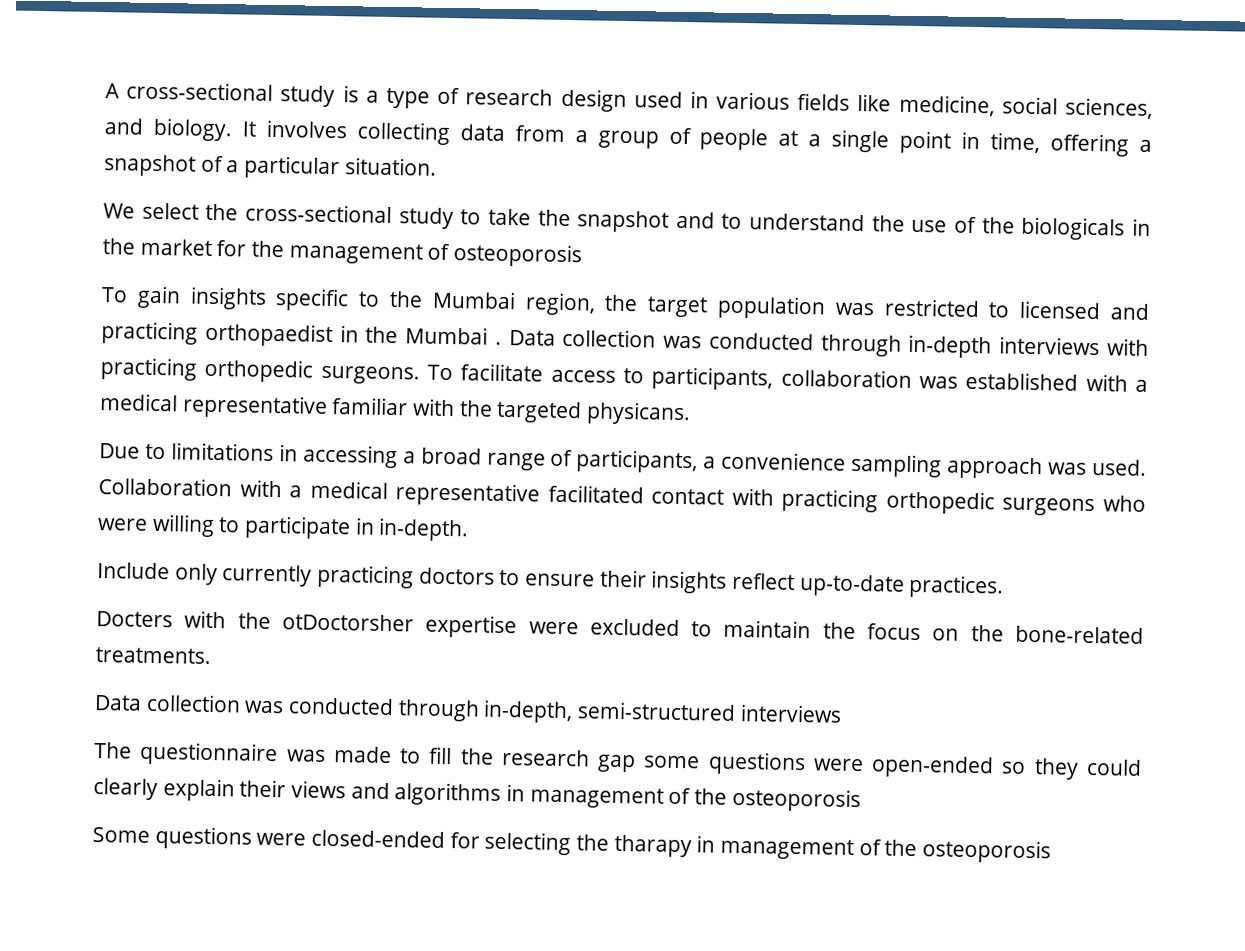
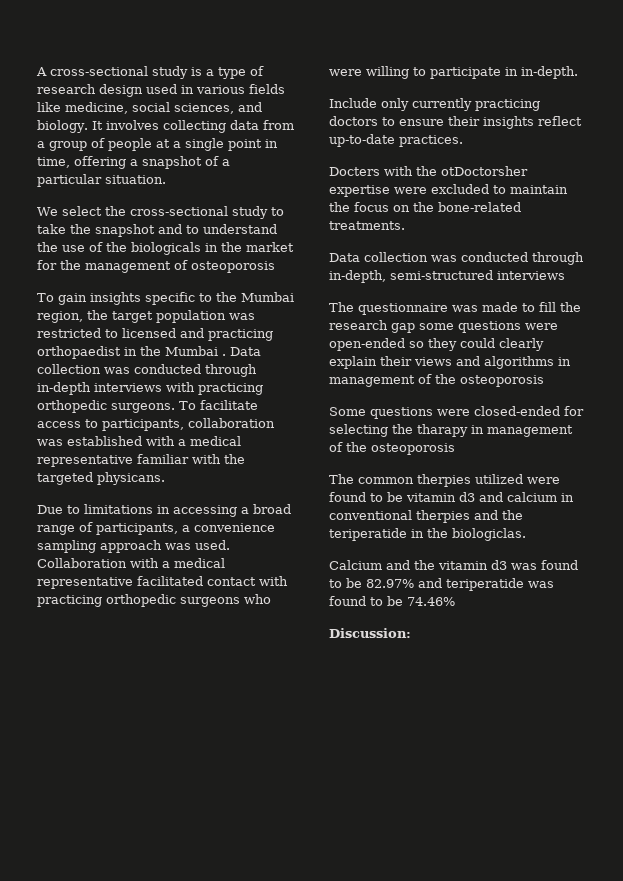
(1052, 851) none -> [329,474,560,487] [329,492,574,502] [329,510,523,523] [329,528,526,541] [329,560,578,570] [329,578,554,591] [329,596,455,606] [329,628,411,638] // The common therpies utilized were found to be vitamin d3 and calcium in conventional therpies and the teriperatide in the biologiclas. // Calcium and the vitamin d3 was found to be 82.97% and teriperatide was found to be 74.46% // Discussion:

